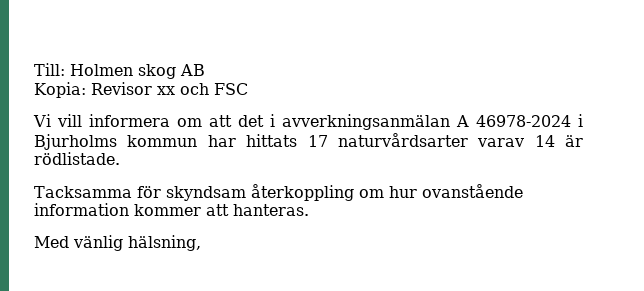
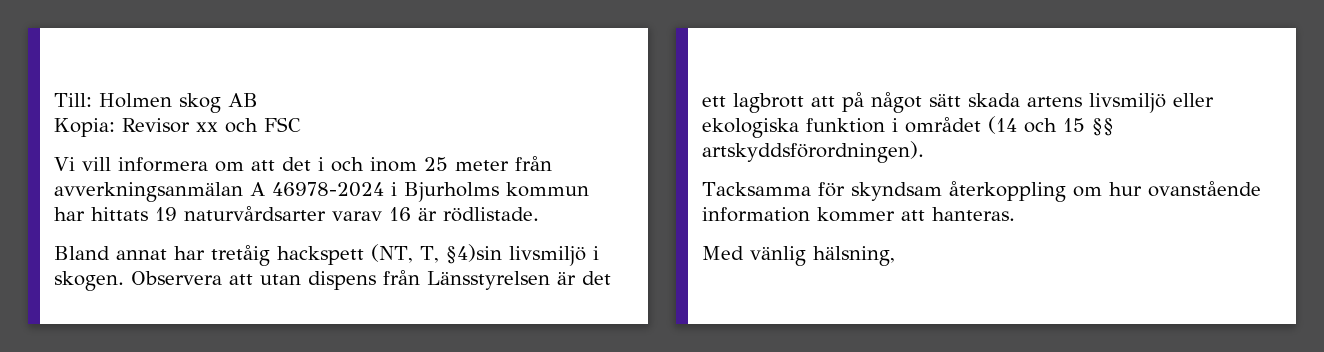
(275, 120) none -> [330,156,552,172] och inom 25 meter från
[307,135,328,147] 17 -> [155,207,177,221] 19
[534,135,555,147] 14 -> [389,207,411,221] 16
(120, 158) none -> [54,244,599,266] [54,270,611,291] [702,92,1214,113] [702,116,1114,138] [702,141,924,163] // Bland annat har tretåig hackspett (NT, T, §4)sin livsmiljö i skogen. Observera att utan dispens från Länsstyrelsen är det ett lagbrott att på något sätt skada artens livsmiljö eller ekologiska funktion i området (14 och 15 §§ artskyddsförordningen).

